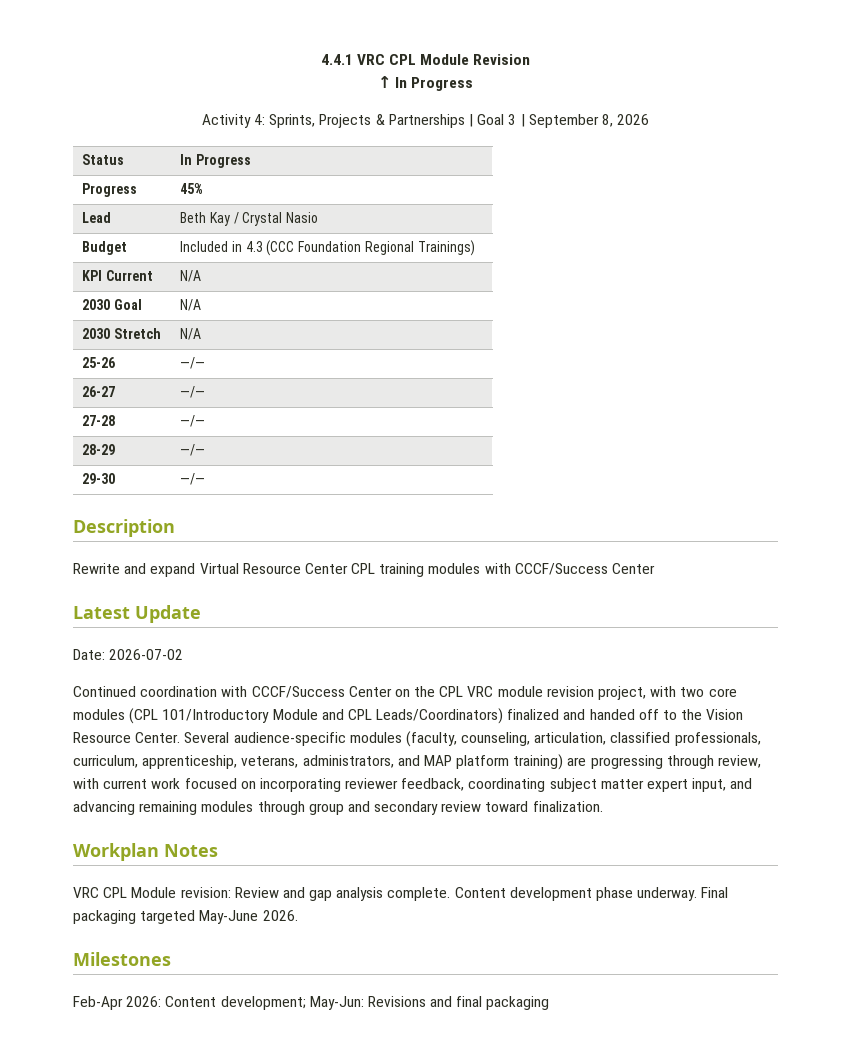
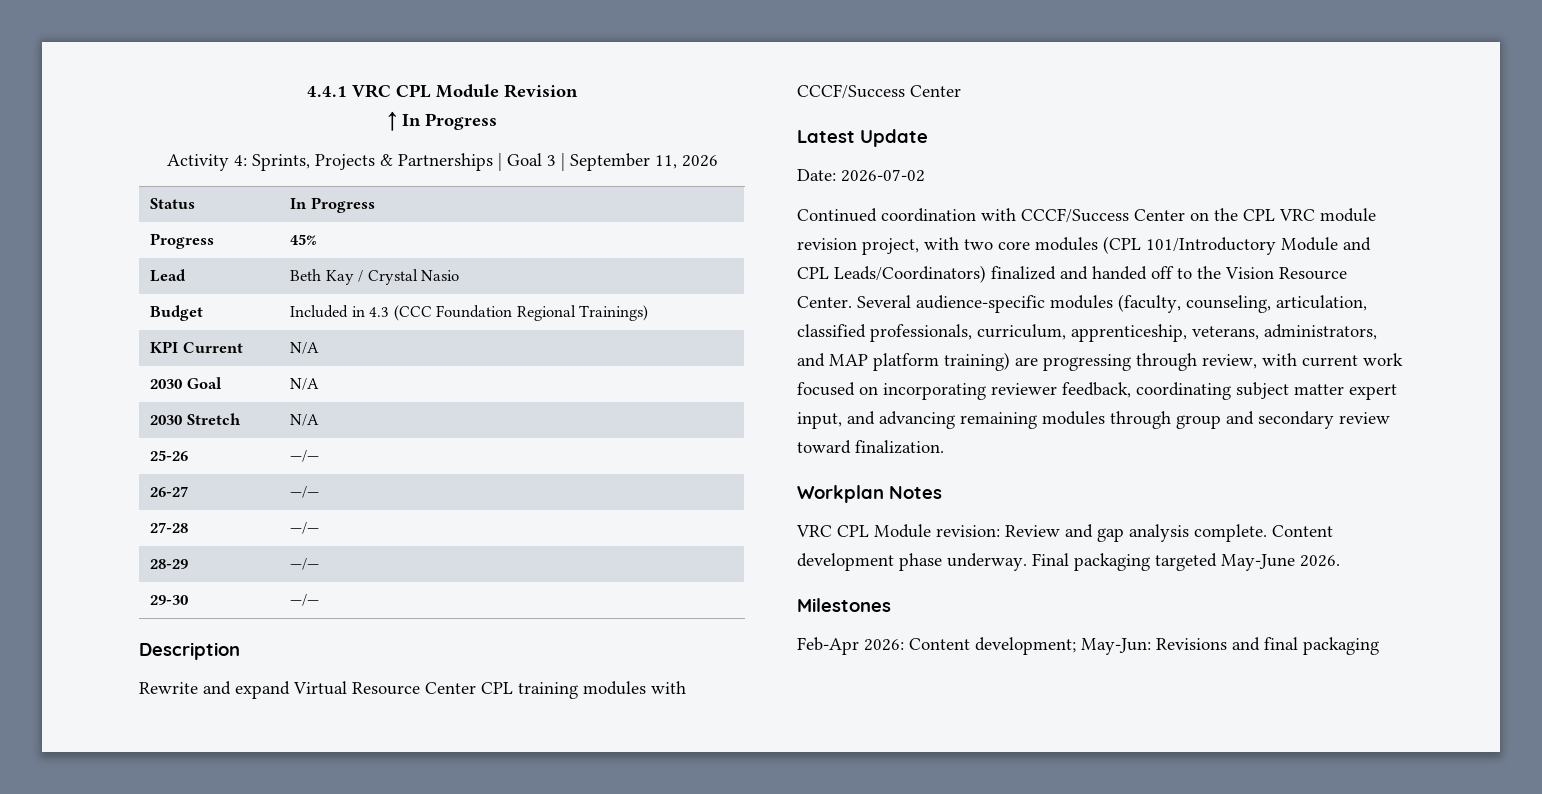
[601,114,613,127] 8, -> [654,155,677,169] 11,

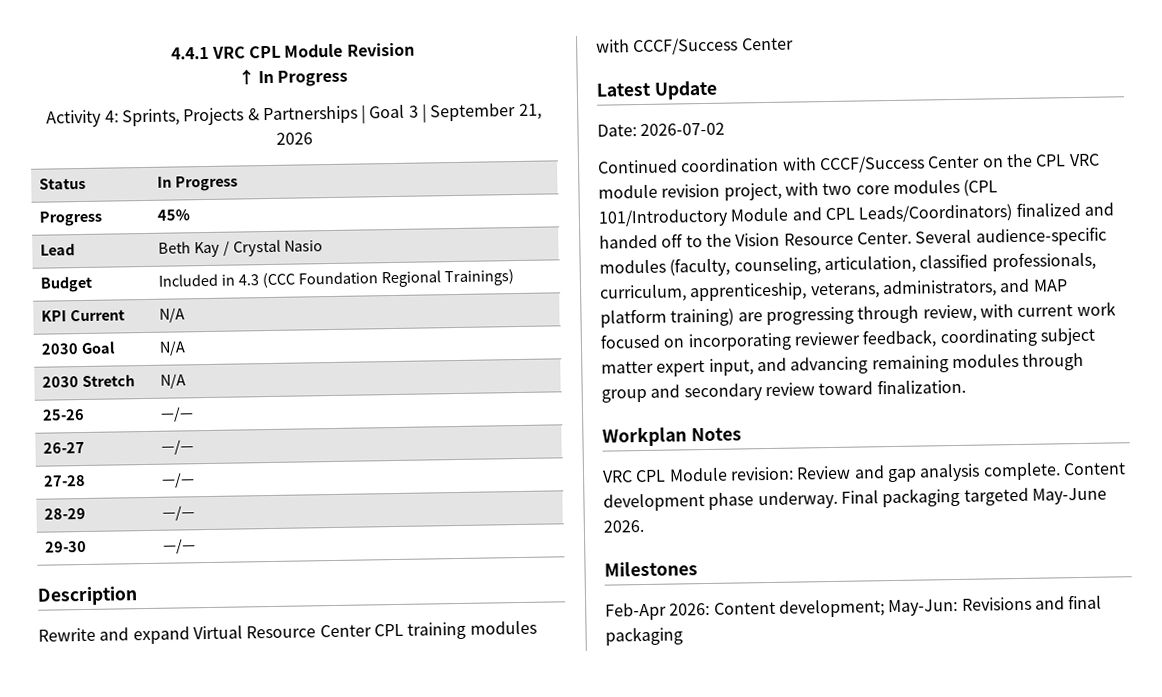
[654,155,677,169] 11, -> [518,103,542,120] 21,

